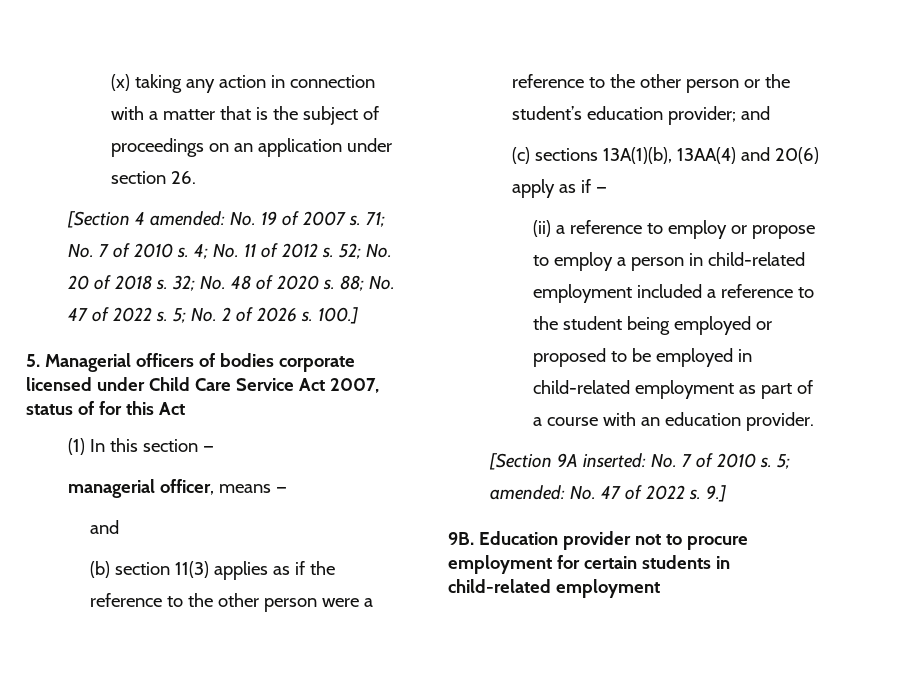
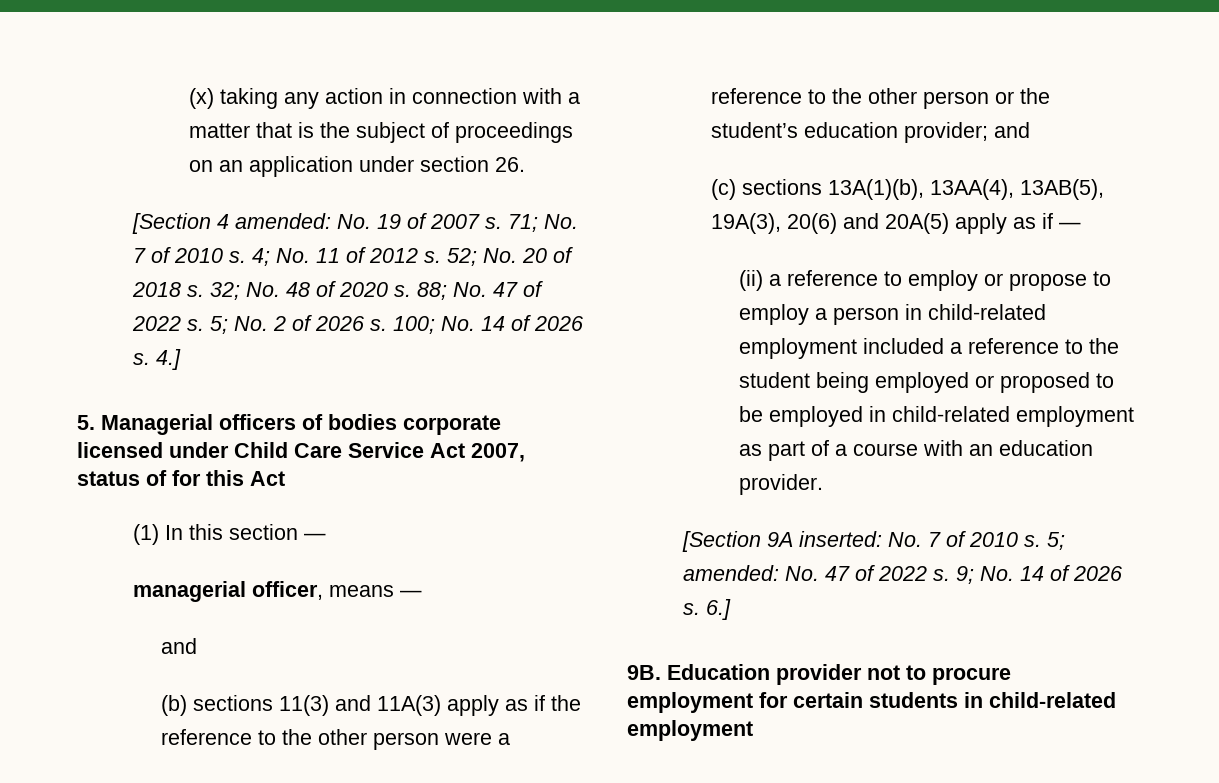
[318,307,359,324] 100.] -> [393,315,584,334] [133,349,182,370] 100; No. 14 of 2026 s. 4.]
[114,561,268,580] section 11(3) applies -> [193,695,500,716] sections 11(3) and 11A(3) apply
[676,147,819,164] 13AA(4) and 20(6) -> [930,179,1105,200] [711,213,950,234] 13AA(4), 13AB(5), 19A(3), 20(6) and 20A(5)
[706,485,727,502] 9.] -> [956,565,1123,584] [683,599,732,620] 9; No. 14 of 2026 s. 6.]

